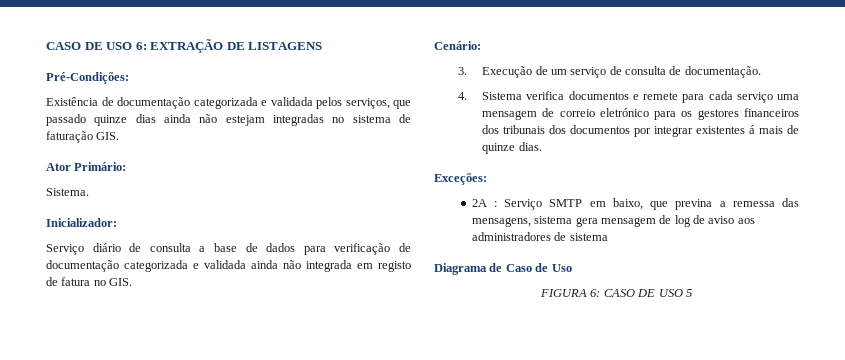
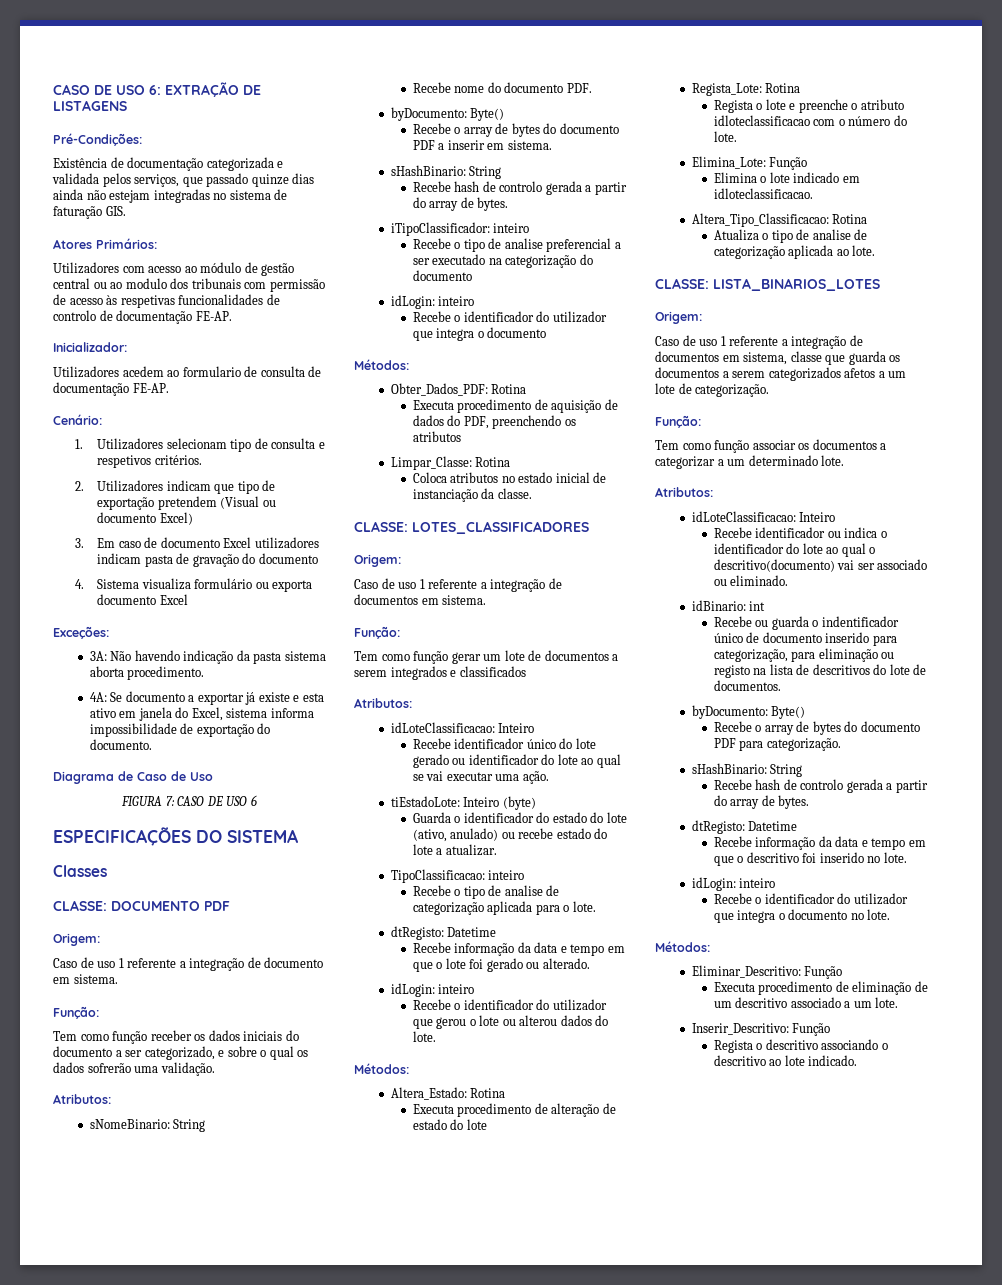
[46,162,127,171] [46,188,89,196] [46,218,117,227] [46,243,411,255] [46,260,411,272] [46,277,133,286] [434,41,481,50] [458,66,761,78] [458,91,799,103] [482,108,799,120] [482,125,800,137] [482,142,542,154] [434,173,487,185] [471,198,799,210] [471,215,755,227] [471,232,608,241] Ator Primário: // Sistema. // Inicializador: // Serviço diário de consulta a base de dados para verificação de documentação categorizada e validada ainda não integrada em registo de fatura no GIS. // Cenário: // 3. Execução de um serviço de consulta de documentação. // 4. Sistema verifica documentos e remete para cada serviço uma mensagem de correio eletrónico para os gestores financeiros dos tribunais dos documentos por integrar existentes á mais de quinze dias. // Exceções: // 2A : Serviço SMTP em baixo, que previna a remessa das mensagens, sistema gera mensagem de log de aviso aos administradores de sistema -> [53,238,157,249] [53,262,295,276] [53,278,325,292] [53,294,280,308] [53,310,232,324] [53,342,127,352] [53,366,322,378] [53,382,169,396] [53,414,102,425] [75,438,325,452] [97,455,202,468] [75,480,276,494] [97,496,276,510] [97,512,193,525] [75,537,319,549] [97,553,318,567] [75,578,313,592] [97,594,188,605] [53,626,109,639] [89,650,326,664] [89,666,205,680] [89,691,324,705] [89,707,314,721] [89,723,271,737] [89,739,152,750] Atores Primários: // Utilizadores com acesso ao módulo de gestão central ou ao modulo dos tribunais com permissão de acesso às respetivas funcionalidades de controlo de documentação FE-AP. // Inicializador: // Utilizadores acedem ao formulario de consulta de documentação FE-AP. // Cenário: // 1. Utilizadores selecionam tipo de consulta e respetivos critérios. // 2. Utilizadores indicam que tipo de exportação pretendem (Visual ou documento Excel) // 3. Em caso de documento Excel utilizadores indicam pasta de gravação do documento // 4. Sistema visualiza formulário ou exporta documento Excel // Exceções: // 3A: Não havendo indicação da pasta sistema aborta procedimento. // 4A: Se documento a exportar já existe e esta ativo em janela do Excel, sistema informa impossibilidade de exportação do documento.
[590,289,692,297] 6: CASO DE USO 5 -> [165,795,257,806] [53,827,298,846] [53,865,107,877] [53,900,230,911] [53,933,100,946] [53,957,324,971] [53,974,118,984] [53,1006,99,1019] [53,1030,299,1044] [53,1046,309,1060] [53,1062,215,1076] [53,1094,111,1104] [89,1119,206,1132] [412,82,592,93] [390,107,505,121] [412,123,619,137] [412,140,552,150] [390,165,502,179] [412,181,627,195] [412,197,509,211] [390,222,530,236] [412,238,621,252] [412,254,593,268] [412,270,472,281] [390,295,475,309] [412,311,607,323] [412,327,547,341] [354,359,409,370] [390,383,527,396] [412,399,618,413] [412,415,576,429] [412,431,461,442] [390,456,511,470] [412,472,607,483] [412,488,532,502] [354,521,589,534] [354,554,401,567] [354,578,562,592] [354,594,487,605] [354,626,400,639] [354,650,619,664] [354,666,526,680] [354,698,412,708] [390,722,535,733] [412,738,596,749] [412,754,621,768] [412,771,549,784] [390,796,536,810] [412,812,627,823] [412,828,608,842] [412,844,497,856] [390,869,525,883] [412,885,560,899] [412,901,596,915] [390,926,497,940] [412,942,625,956] [412,958,590,972] [390,983,475,997] [412,999,607,1011] [412,1015,609,1029] [412,1031,436,1042] [354,1063,409,1074] [390,1087,506,1100] [412,1103,616,1117] [412,1119,487,1130] [691,83,801,96] [713,99,904,113] [713,115,907,126] [713,131,737,142] [691,156,808,170] [713,172,860,183] [713,188,813,199] [691,213,868,227] [713,229,868,243] [713,245,876,259] [655,278,880,291] [655,311,702,324] [655,335,863,349] [655,351,901,365] [655,367,907,381] [655,383,770,397] [655,415,701,428] [655,439,887,453] [655,455,845,469] [655,487,713,497] [691,511,836,522] [713,527,887,538] [713,543,876,557] [713,559,928,572] [713,575,789,586] [691,600,766,611] [713,616,899,630] [713,632,897,646] [713,648,895,662] [713,664,927,678] [713,680,781,691] [691,705,806,719] [713,721,920,735] [713,738,841,751] [691,763,803,777] [713,779,928,793] [713,795,810,809] [691,820,798,834] [713,836,926,850] [713,852,907,866] [691,877,776,891] [713,893,908,905] [713,909,891,923] [655,941,710,952] [691,965,843,979] [713,981,928,995] [713,997,899,1008] [691,1023,831,1036] [713,1039,888,1053] [713,1055,858,1066] 7: CASO DE USO 6 // ESPECIFICAÇÕES DO SISTEMA // Classes // CLASSE: DOCUMENTO PDF // Origem: // Caso de uso 1 referente a integração de documento em sistema. // Função: // Tem como função receber os dados iniciais do documento a ser categorizado, e sobre o qual os dados sofrerão uma validação. // Atributos: // sNomeBinario: String // Recebe nome do documento PDF. // byDocumento: Byte() // Recebe o array de bytes do documento PDF a inserir em sistema. // sHashBinario: String // Recebe hash de controlo gerada a partir do array de bytes. // iTipoClassificador: inteiro // Recebe o tipo de analise preferencial a ser executado na categorização do documento // idLogin: inteiro // Recebe o identificador do utilizador que integra o documento // Métodos: // Obter_Dados_PDF: Rotina // Executa procedimento de aquisição de dados do PDF, preenchendo os atributos // Limpar_Classe: Rotina // Coloca atributos no estado inicial de instanciação da classe. // CLASSE: LOTES_CLASSIFICADORES // Origem: // Caso de uso 1 referente a integração de documentos em sistema. // Função: // Tem como função gerar um lote de documentos a serem integrados e classificados // Atributos: // idLoteClassificacao: Inteiro // Recebe identificador único do lote gerado ou identificador do lote ao qual se vai executar uma ação. // tiEstadoLote: Inteiro (byte) // Guarda o identificador do estado do lote (ativo, anulado) ou recebe estado do lote a atualizar. // TipoClassificacao: inteiro // Recebe o tipo de analise de categorização aplicada para o lote. // dtRegisto: Datetime // Recebe informação da data e tempo em que o lote foi gerado ou alterado. // idLogin: inteiro // Recebe o identificador do utilizador que gerou o lote ou alterou dados do lote. // Métodos: // Altera_Estado: Rotina // Executa procedimento de alteração de estado do lote // Regista_Lote: Rotina // Regista o lote e preenche o atributo idloteclassificacao com o número do lote. // Elimina_Lote: Função // Elimina o lote indicado em idloteclassificacao. // Altera_Tipo_Classificacao: Rotina // Atualiza o tipo de analise de categorização aplicada ao lote. // CLASSE: LISTA_BINARIOS_LOTES // Origem: // Caso de uso 1 referente a integração de documentos em sistema, classe que guarda os documentos a serem categorizados afetos a um lote de categorização. // Função: // Tem como função associar os documentos a categorizar a um determinado lote. // Atributos: // idLoteClassificacao: Inteiro // Recebe identificador ou indica o identificador do lote ao qual o descritivo(documento) vai ser associado ou eliminado. // idBinario: int // Recebe ou guarda o indentificador único de documento inserido para categorização, para eliminação ou registo na lista de descritivos do lote de documentos. // byDocumento: Byte() // Recebe o array de bytes do documento PDF para categorização. // sHashBinario: String // Recebe hash de controlo gerada a partir do array de bytes. // dtRegisto: Datetime // Recebe informação da data e tempo em que o descritivo foi inserido no lote. // idLogin: inteiro // Recebe o identificador do utilizador que integra o documento no lote. // Métodos: // Eliminar_Descritivo: Função // Executa procedimento de eliminação de um descritivo associado a um lote. // Inserir_Descritivo: Função // Regista o descritivo associando o descritivo ao lote indicado.

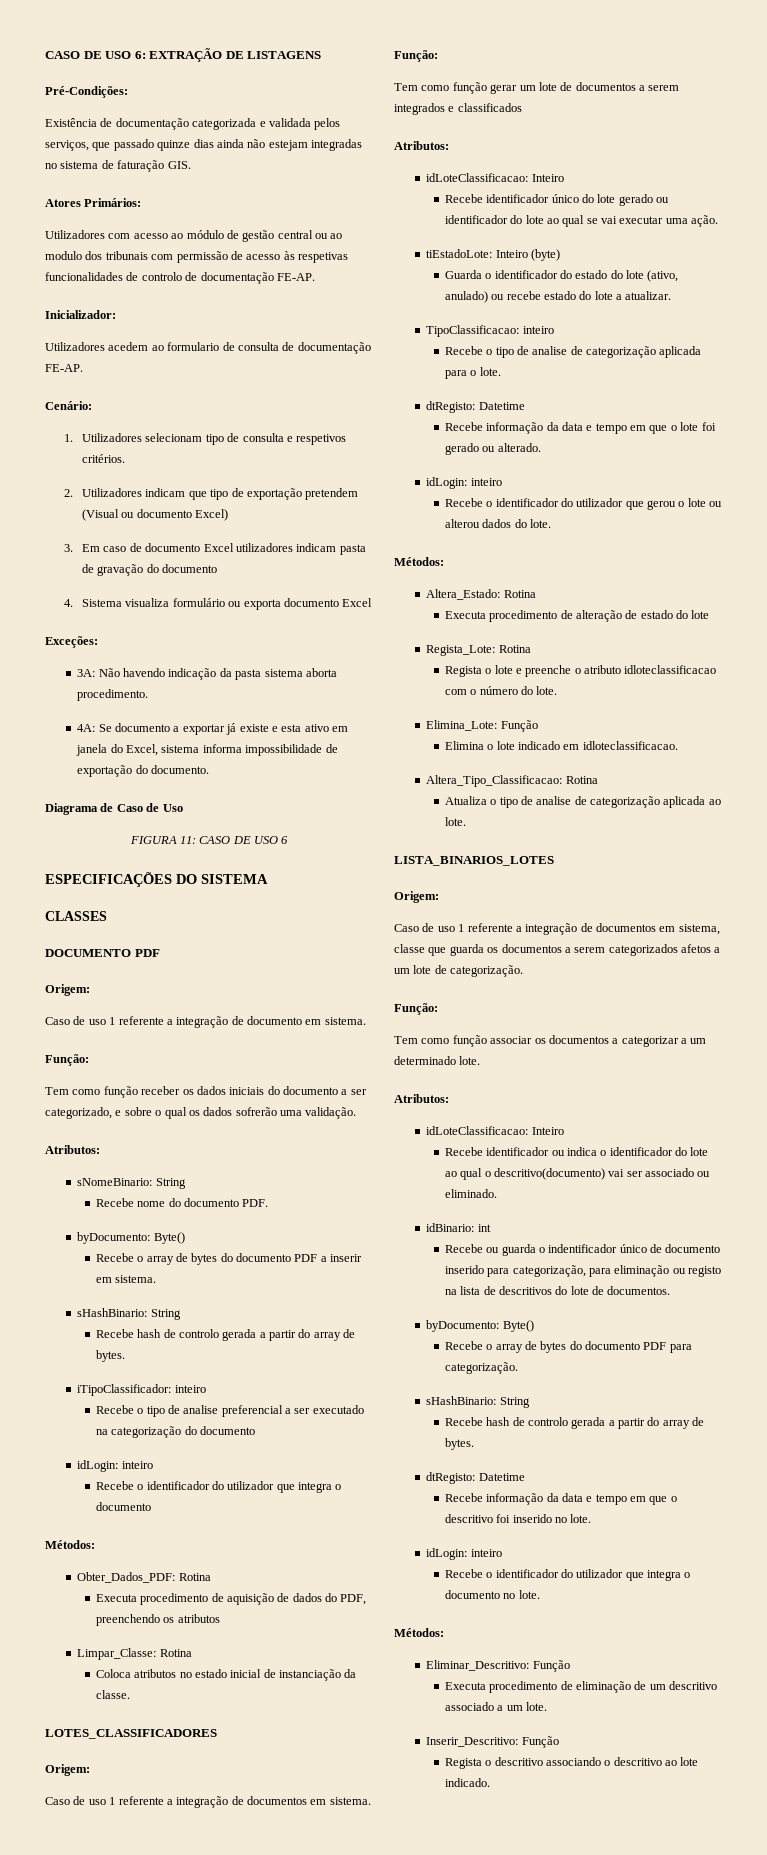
[165,796,175,806] 7: -> [179,836,196,844] 11:
[53,865,107,877] [53,900,107,911] Classes // CLASSE: -> [45,911,107,921] CLASSES //
[354,521,408,532] CLASSE: -> (130, 1694) none
[655,278,709,289] CLASSE: -> (466, 821) none

